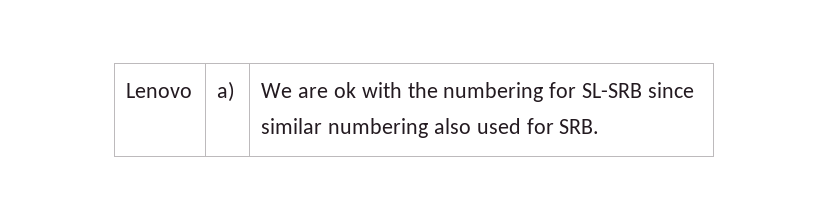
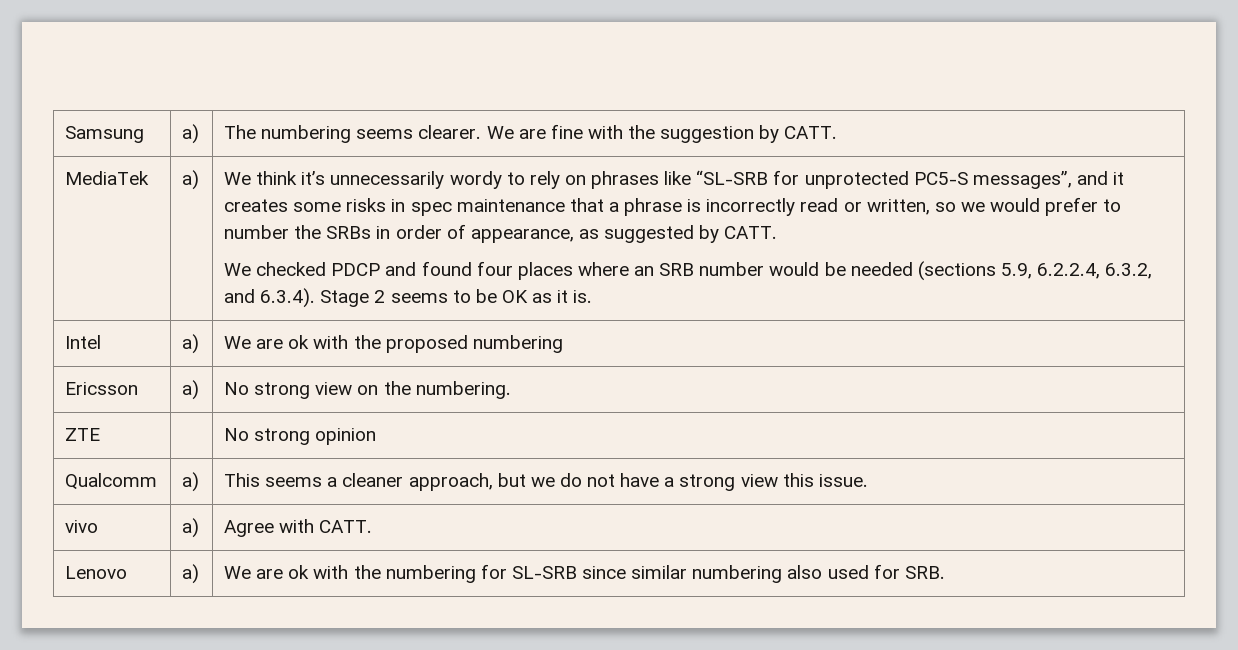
(126, 90) none -> [65,126,145,143] [182,124,200,144] [224,124,838,143] [65,171,150,185] [182,170,200,190] [224,170,1125,189] [224,197,1122,216] [224,224,778,243] [224,261,1153,281] [224,288,593,308] [65,335,102,349] [182,334,200,354] [224,335,563,353] [65,382,139,395] [182,380,200,400] [224,381,511,399] [65,428,101,441] [224,428,377,445] [65,473,158,490] [182,472,200,492] [224,473,868,491] [65,520,99,533] [182,518,200,538] [224,519,373,537] Samsung | a) | The numbering seems clearer. We are fine with the suggestion by CATT. // MediaTek | a) | We think it’s unnecessarily wordy to rely on phrases like “SL-SRB for unprotected PC5-S messages”, and it creates some risks in spec maintenance that a phrase is incorrectly read or written, so we would prefer to number the SRBs in order of appearance, as suggested by CATT. // We checked PDCP and found four places where an SRB number would be needed (sections 5.9, 6.2.2.4, 6.3.2, and 6.3.4). Stage 2 seems to be OK as it is. // Intel | a) | We are ok with the proposed numbering // Ericsson | a) | No strong view on the numbering. // ZTE | | No strong opinion // Qualcomm | a) | This seems a cleaner approach, but we do not have a strong view this issue. // vivo | a) | Agree with CATT. //

